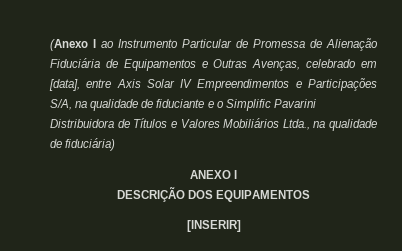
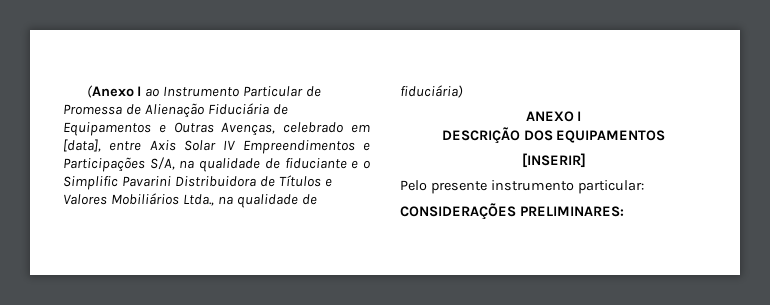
(241, 226) none -> [400,180,644,194] [400,203,624,220] // Pelo presente instrumento particular: // CONSIDERAÇÕES PRELIMINARES:

